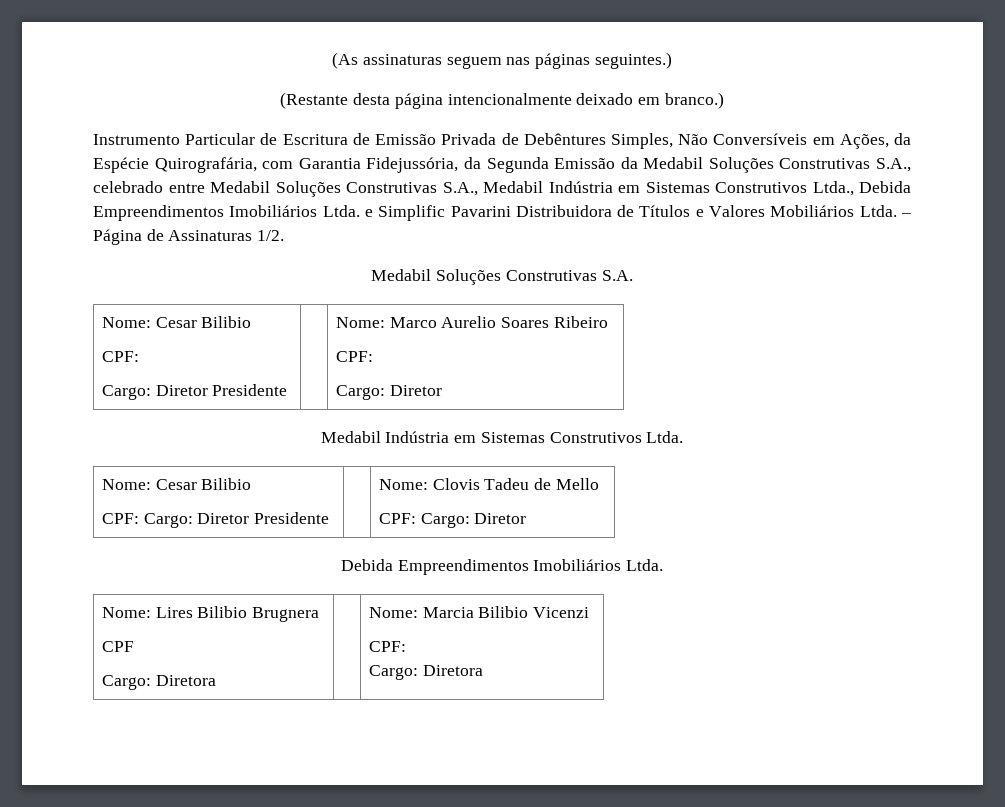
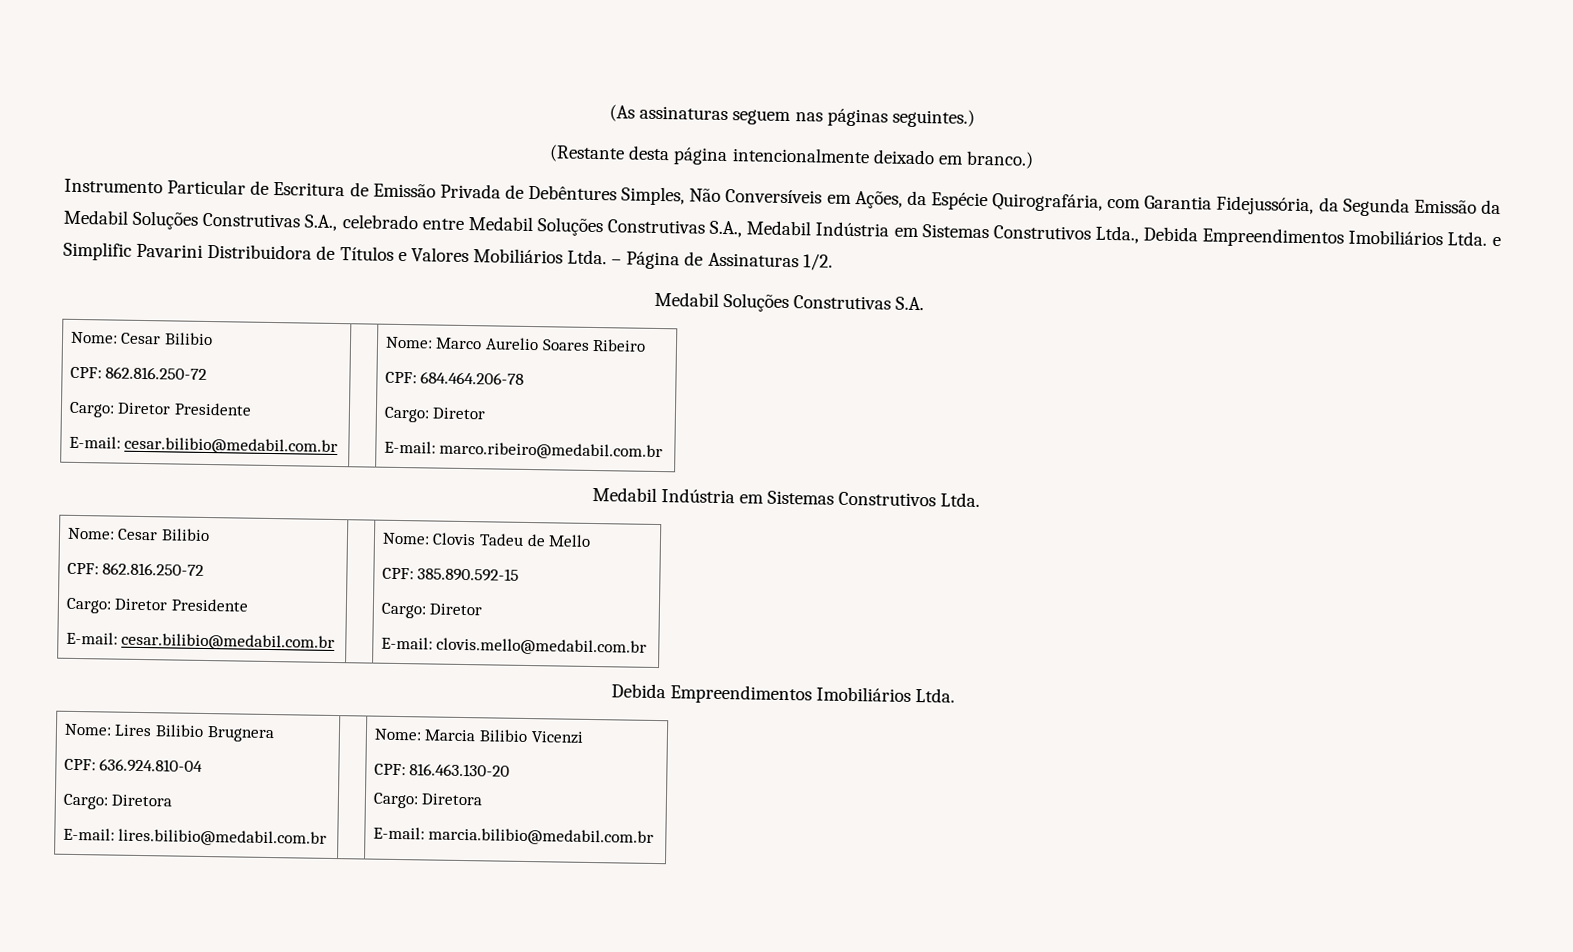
[102,384,288,400] // Cargo: Diretor Presidente -> [105,366,208,380] [68,401,252,418] [68,435,339,456] 862.816.250-72 // Cargo: Diretor Presidente // E-mail: cesar.bilibio@medabil.com.br
[336,385,442,400] // Cargo: Diretor -> [420,371,525,385] [383,406,487,423] [383,440,664,461] 684.464.206-78 // Cargo: Diretor // E-mail: marco.ribeiro@medabil.com.br
[143,512,330,528] Cargo: Diretor Presidente -> [102,562,205,576] [65,597,249,614] [65,631,336,652] 862.816.250-72 // Cargo: Diretor Presidente // E-mail: cesar.bilibio@medabil.com.br
[420,513,527,528] Cargo: Diretor -> [417,567,520,582] [380,602,483,619] [380,636,648,656] 385.890.592-15 // Cargo: Diretor // E-mail: clovis.mello@medabil.com.br
[102,641,135,652] [102,675,216,690] CPF // Cargo: Diretora -> [63,758,204,773] [62,793,173,810] [62,827,328,847] CPF: 636.924.810-04 // Cargo: Diretora // E-mail: lires.bilibio@medabil.com.br
[369,665,483,680] // Cargo: Diretora -> [409,763,511,777] [372,792,484,809] [372,826,655,846] 816.463.130-20 // Cargo: Diretora // E-mail: marcia.bilibio@medabil.com.br

